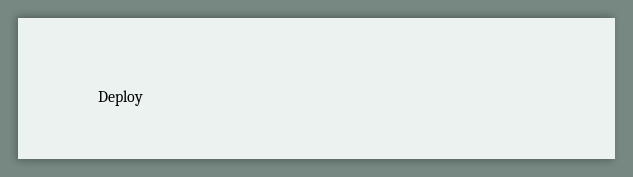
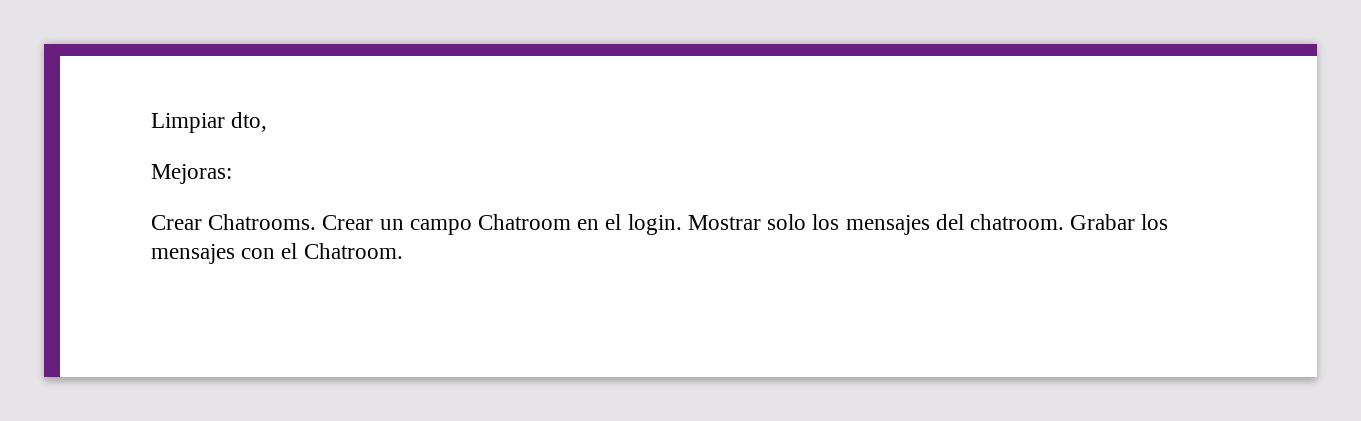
[98,90,143,106] Deploy -> [151,112,268,133] [151,164,232,184] [151,214,1169,235] [151,243,403,264] Limpiar dto, // Mejoras: // Crear Chatrooms. Crear un campo Chatroom en el login. Mostrar solo los mensajes del chatroom. Grabar los mensajes con el Chatroom.

